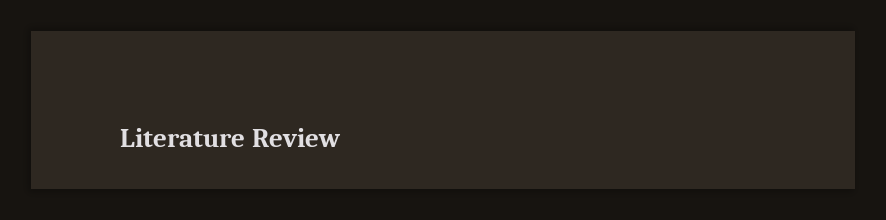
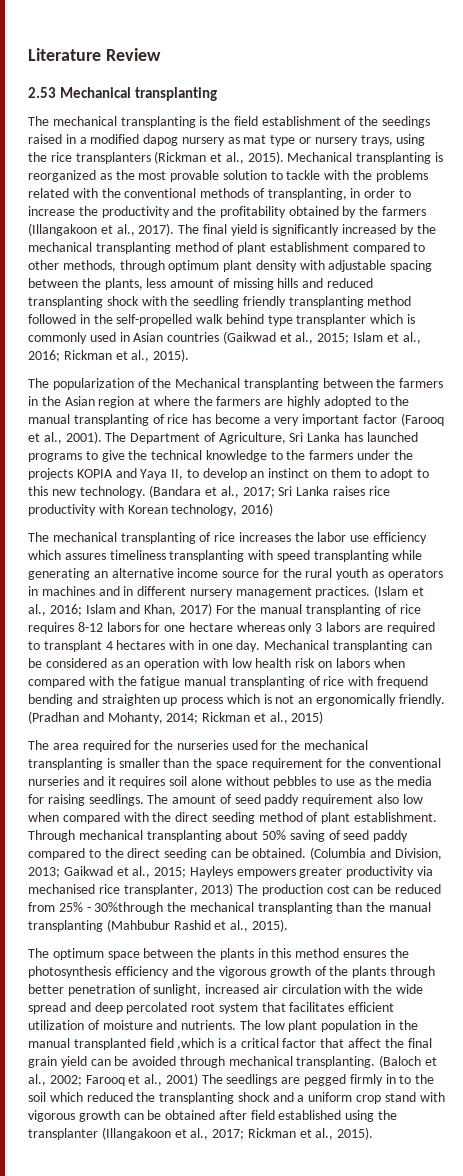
(342, 137) none -> [28,87,218,101] [28,116,431,128] [28,134,426,146] [28,151,444,164] [28,170,428,182] [28,188,412,200] [28,206,427,218] [28,223,436,236] [28,242,426,254] [28,260,433,272] [28,278,374,290] [28,296,412,308] [28,314,416,326] [28,331,421,344] [28,349,190,362] [28,378,444,390] [28,396,410,408] [28,413,444,426] [28,431,418,444] [28,450,413,462] [28,468,430,480] [28,485,390,498] [28,503,274,516] [28,532,428,544] [28,550,423,562] [28,568,443,580] [28,585,425,598] [28,603,421,616] [28,622,435,634] [28,640,432,652] [28,658,405,670] [28,676,429,688] [28,694,445,706] [28,711,324,724] [28,740,369,752] [28,758,442,770] [28,776,433,788] [28,794,423,806] [28,812,438,824] [28,830,409,842] [28,847,442,860] [28,866,434,878] [28,883,442,896] [28,902,432,914] [28,919,288,932] [28,948,409,960] [28,966,436,978] [28,984,424,996] [28,1002,395,1014] [28,1020,418,1032] [28,1038,432,1050] [28,1055,438,1068] [28,1073,435,1086] [28,1092,445,1104] [28,1110,398,1122] [28,1127,374,1140] // 2.53 Mechanical transplanting // The mechanical transplanting is the field establishment of the seedings raised in a modified dapog nursery as mat type or nursery trays, using the rice transplanters (Rickman et al., 2015). Mechanical transplanting is reorganized as the most provable solution to tackle with the problems related with the conventional methods of transplanting, in order to increase the productivity and the profitability obtained by the farmers (Illangakoon et al., 2017). The final yield is significantly increased by the mechanical transplanting method of plant establishment compared to other methods, through optimum plant density with adjustable spacing between the plants, less amount of missing hills and reduced transplanting shock with the seedling friendly transplanting method followed in the self-propelled walk behind type transplanter which is commonly used in Asian countries (Gaikwad et al., 2015; Islam et al., 2016; Rickman et al., 2015). // The popularization of the Mechanical transplanting between the farmers in the Asian region at where the farmers are highly adopted to the manual transplanting of rice has become a very important factor (Farooq et al., 2001). The Department of Agriculture, Sri Lanka has launched programs to give the technical knowledge to the farmers under the projects KOPIA and Yaya II, to develop an instinct on them to adopt to this new technology. (Bandara et al., 2017; Sri Lanka raises rice productivity with Korean technology, 2016) // The mechanical transplanting of rice increases the labor use efficiency which assures timeliness transplanting with speed transplanting while generating an alternative income source for the rural youth as operators in machines and in different nursery management practices. (Islam et al., 2016; Islam and Khan, 2017) For the manual transplanting of rice requires 8-12 labors for one hectare whereas only 3 labors are required to transplant 4 hectares with in one day. Mechanical transplanting can be considered as an operation with low health risk on labors when compared with the fatigue manual transplanting of rice with frequend bending and straighten up process which is not an ergonomically friendly. (Pradhan and Mohanty, 2014; Rickman et al., 2015) // The area required for the nurseries used for the mechanical transplanting is smaller than the space requirement for the conventional nurseries and it requires soil alone without pebbles to use as the media for raising seedlings. The amount of seed paddy requirement also low when compared with the direct seeding method of plant establishment. Through mechanical transplanting about 50% saving of seed paddy compared to the direct seeding can be obtained. (Columbia and Division, 2013; Gaikwad et al., 2015; Hayleys empowers greater productivity via mechanised rice transplanter, 2013) The production cost can be reduced from 25% - 30%through the mechanical transplanting than the manual transplanting (Mahbubur Rashid et al., 2015). // The optimum space between the plants in this method ensures the photosynthesis efficiency and the vigorous growth of the plants through better penetration of sunlight, increased air circulation with the wide spread and deep percolated root system that facilitates efficient utilization of moisture and nutrients. The low plant population in the manual transplanted field ,which is a critical factor that affect the final grain yield can be avoided through mechanical transplanting. (Baloch et al., 2002; Farooq et al., 2001) The seedlings are pegged firmly in to the soil which reduced the transplanting shock and a uniform crop stand with vigorous growth can be obtained after field established using the transplanter (Illangakoon et al., 2017; Rickman et al., 2015).

